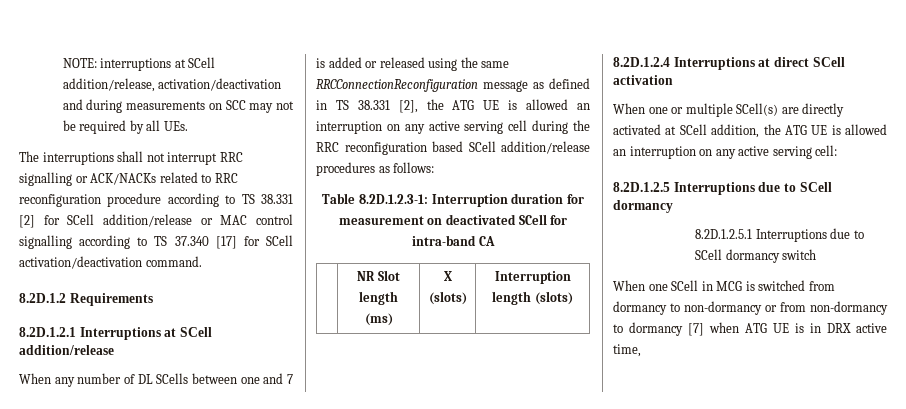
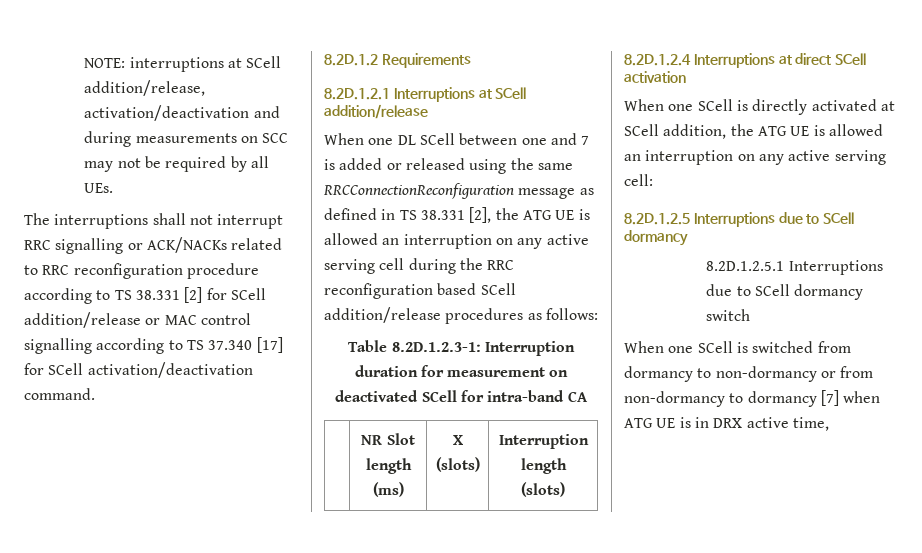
[54,373,189,387] any number of DL SCells -> [368,133,455,145] one DL SCell
[671,103,799,117] or multiple SCell(s) are -> [697,99,748,111] SCell is
[701,281,743,291] in MCG -> (733, 347) none

